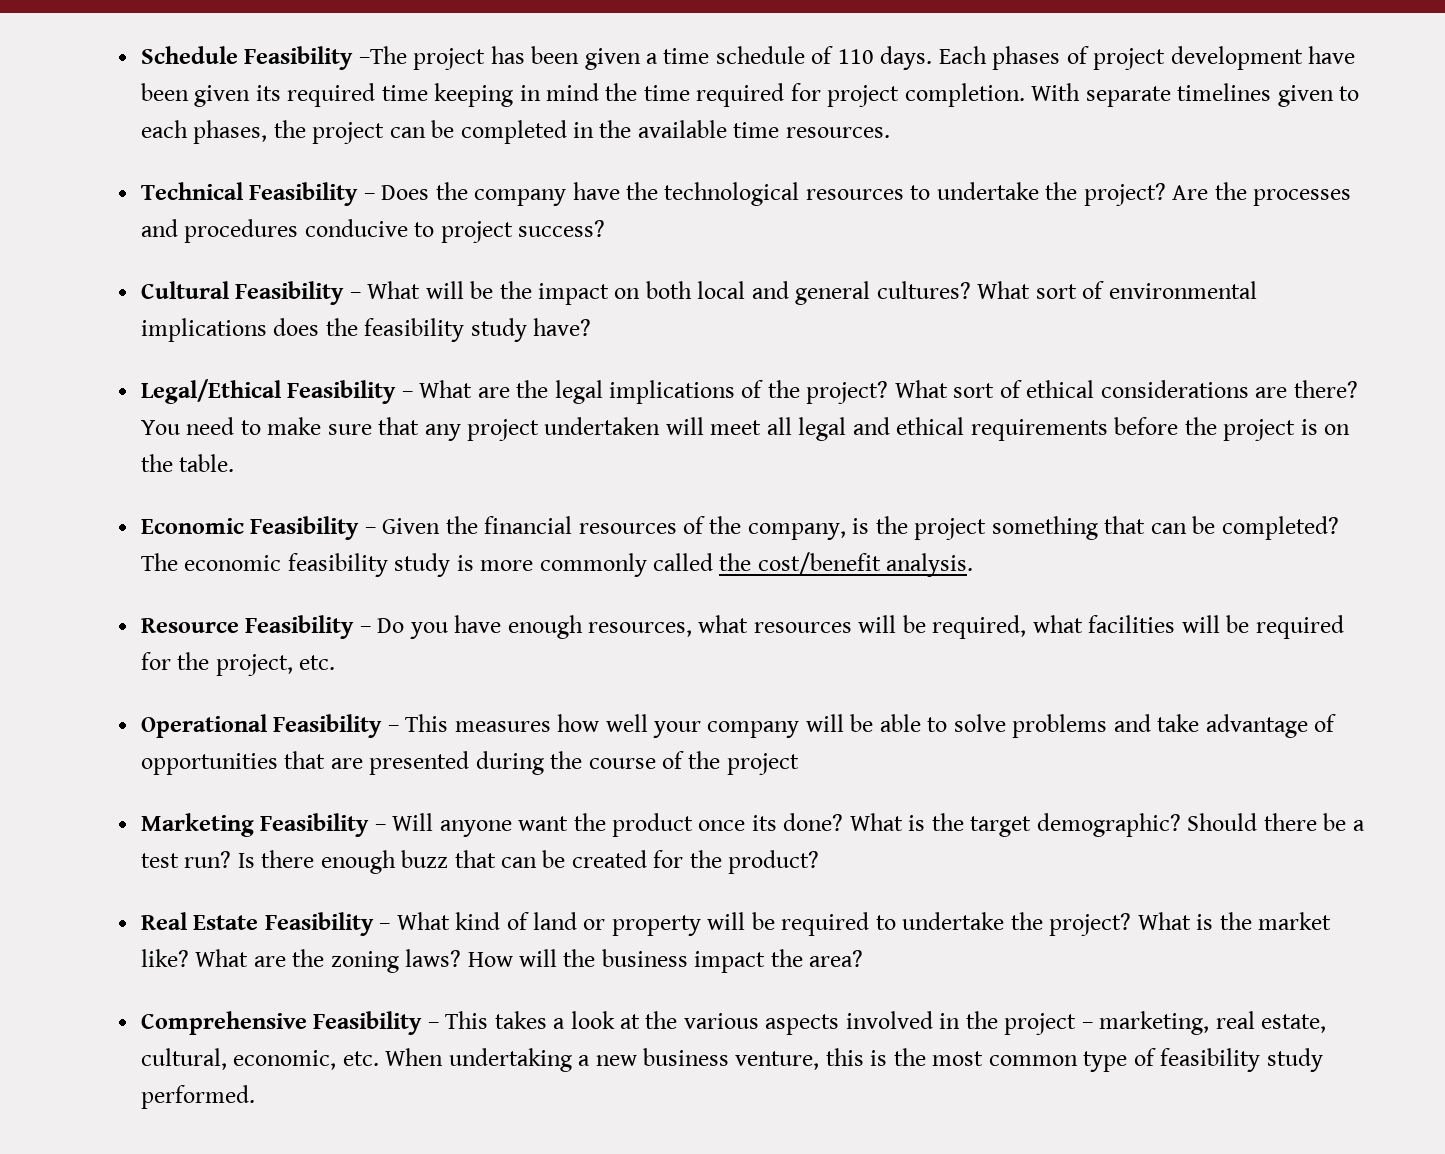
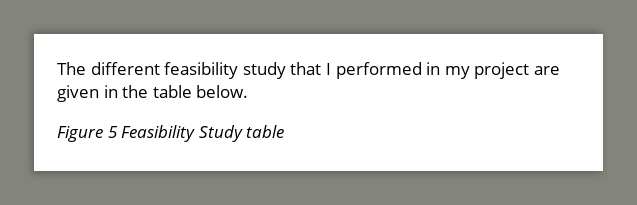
[140,46,1356,70] [140,83,1360,107] [140,120,890,144] [140,182,1352,206] [140,219,606,243] [140,281,1257,305] [140,318,592,342] [140,379,1358,404] [140,417,1351,441] [140,454,235,472] [140,516,1339,540] [140,552,974,577] [140,615,1344,639] [140,652,336,676] [140,714,1337,738] [140,751,799,775] [140,813,1365,837] [140,850,820,874] [140,912,1332,936] [140,949,864,973] [140,1011,1327,1035] [140,1048,1323,1072] [140,1085,255,1109] Schedule Feasibility –The project has been given a time schedule of 110 days. Each phases of project development have been given its required time keeping in mind the time required for project completion. With separate timelines given to each phases, the project can be completed in the available time resources. // Technical Feasibility – Does the company have the technological resources to undertake the project? Are the processes and procedures conducive to project success? // Cultural Feasibility – What will be the impact on both local and general cultures? What sort of environmental implications does the feasibility study have? // Legal/Ethical Feasibility – What are the legal implications of the project? What sort of ethical considerations are there? You need to make sure that any project undertaken will meet all legal and ethical requirements before the project is on the table. // Economic Feasibility – Given the financial resources of the company, is the project something that can be completed? The economic feasibility study is more commonly called the cost/benefit analysis. // Resource Feasibility – Do you have enough resources, what resources will be required, what facilities will be required for the project, etc. // Operational Feasibility – This measures how well your company will be able to solve problems and take advantage of opportunities that are presented during the course of the project // Marketing Feasibility – Will anyone want the product once its done? What is the target demographic? Should there be a test run? Is there enough buzz that can be created for the product? // Real Estate Feasibility – What kind of land or property will be required to undertake the project? What is the market like? What are the zoning laws? How will the business impact the area? // Comprehensive Feasibility – This takes a look at the various aspects involved in the project – marketing, real estate, cultural, economic, etc. When undertaking a new business venture, this is the most common type of feasibility study performed. -> [57,62,560,79] [57,85,249,102] [57,125,285,142] The different feasibility study that I performed in my project are given in the table below. // Figure 5 Feasibility Study table

